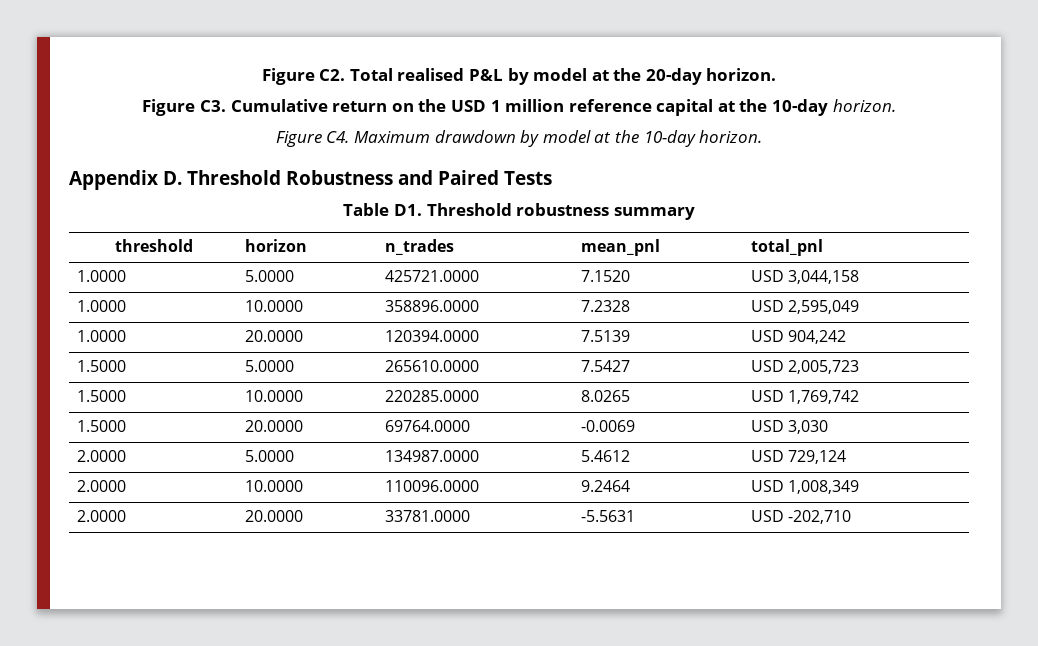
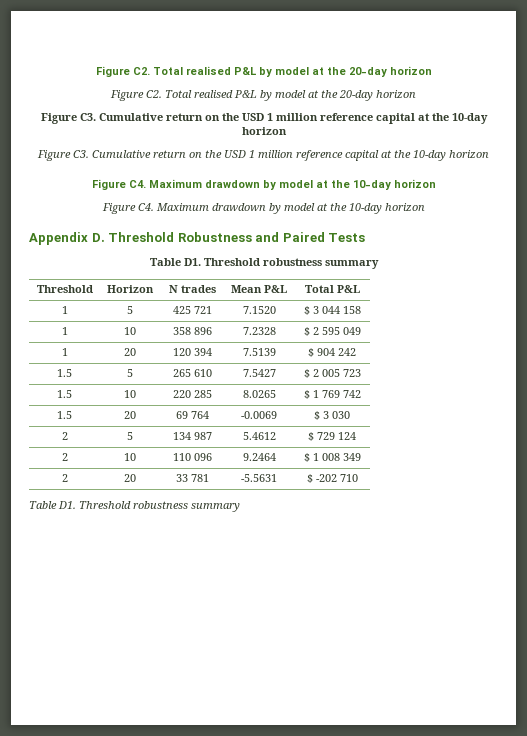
[706,68,777,81] horizon. -> [389,66,432,75] [110,90,416,101] horizon // Figure C2. Total realised P&L by model at the 20-day horizon
[832,99,896,112] [275,130,763,147] horizon. // Figure C4. Maximum drawdown by model at the 10-day horizon. -> [241,127,287,135] [37,150,489,161] [91,179,436,190] [101,203,425,214] horizon // Figure C3. Cumulative return on the USD 1 million reference capital at the 10-day horizon // Figure C4. Maximum drawdown by model at the 10-day horizon // Figure C4. Maximum drawdown by model at the 10-day horizon
[114,239,193,252] [244,239,307,252] [384,239,454,255] [580,239,660,256] [750,239,823,256] [76,270,126,282] [244,270,294,282] [384,270,479,282] [580,270,630,282] [750,270,860,284] [76,300,126,312] [244,300,303,312] [384,300,479,312] [580,300,630,312] [750,300,860,314] [76,330,126,342] [244,330,303,342] [384,330,479,342] [580,330,630,342] [750,330,847,344] [76,360,126,372] [244,360,294,372] [384,360,479,372] [580,360,630,372] [750,360,860,374] [76,390,126,402] [244,390,303,402] [384,390,479,402] [580,390,630,402] [750,390,860,404] [76,420,126,432] [244,420,303,432] [384,420,470,432] [580,420,635,432] [750,420,829,434] [76,450,126,462] [244,450,294,462] [384,450,479,462] [580,450,630,462] [750,450,847,464] [76,480,126,492] [244,480,303,492] [384,480,479,492] [580,480,630,492] [750,480,860,494] [76,510,126,522] [244,510,303,522] [384,510,470,522] [580,510,635,522] [750,510,852,524] threshold | horizon | n_trades | mean_pnl | total_pnl // 1.0000 | 5.0000 | 425721.0000 | 7.1520 | USD 3,044,158 // 1.0000 | 10.0000 | 358896.0000 | 7.2328 | USD 2,595,049 // 1.0000 | 20.0000 | 120394.0000 | 7.5139 | USD 904,242 // 1.5000 | 5.0000 | 265610.0000 | 7.5427 | USD 2,005,723 // 1.5000 | 10.0000 | 220285.0000 | 8.0265 | USD 1,769,742 // 1.5000 | 20.0000 | 69764.0000 | -0.0069 | USD 3,030 // 2.0000 | 5.0000 | 134987.0000 | 5.4612 | USD 729,124 // 2.0000 | 10.0000 | 110096.0000 | 9.2464 | USD 1,008,349 // 2.0000 | 20.0000 | 33781.0000 | -5.5631 | USD -202,710 -> [36,285,93,293] [107,285,154,293] [168,285,216,293] [231,285,287,293] [304,285,360,293] [61,306,68,314] [127,306,133,314] [172,306,212,314] [242,306,276,314] [303,306,361,315] [61,327,68,335] [124,327,136,335] [172,327,212,335] [242,327,276,335] [303,327,361,336] [61,348,68,356] [124,348,136,356] [172,348,212,356] [242,348,276,356] [308,348,356,357] [57,369,72,377] [127,369,133,377] [172,369,212,377] [242,369,276,377] [303,369,361,378] [57,390,72,398] [124,390,136,398] [172,390,212,398] [242,390,276,398] [303,390,361,399] [57,411,72,419] [124,411,136,419] [175,411,209,419] [241,411,277,419] [314,411,350,420] [61,432,68,440] [127,432,133,440] [172,432,212,440] [242,432,276,440] [308,432,356,441] [61,453,68,461] [124,453,136,461] [172,453,212,461] [242,453,276,461] [303,453,361,462] [61,474,68,482] [124,474,136,482] [175,474,209,482] [241,474,277,482] [306,474,358,483] [29,501,240,512] Threshold | Horizon | N trades | Mean P&L | Total P&L // 1 | 5 | 425 721 | 7.1520 | $ 3 044 158 // 1 | 10 | 358 896 | 7.2328 | $ 2 595 049 // 1 | 20 | 120 394 | 7.5139 | $ 904 242 // 1.5 | 5 | 265 610 | 7.5427 | $ 2 005 723 // 1.5 | 10 | 220 285 | 8.0265 | $ 1 769 742 // 1.5 | 20 | 69 764 | -0.0069 | $ 3 030 // 2 | 5 | 134 987 | 5.4612 | $ 729 124 // 2 | 10 | 110 096 | 9.2464 | $ 1 008 349 // 2 | 20 | 33 781 | -5.5631 | $ -202 710 // Table D1. Threshold robustness summary

